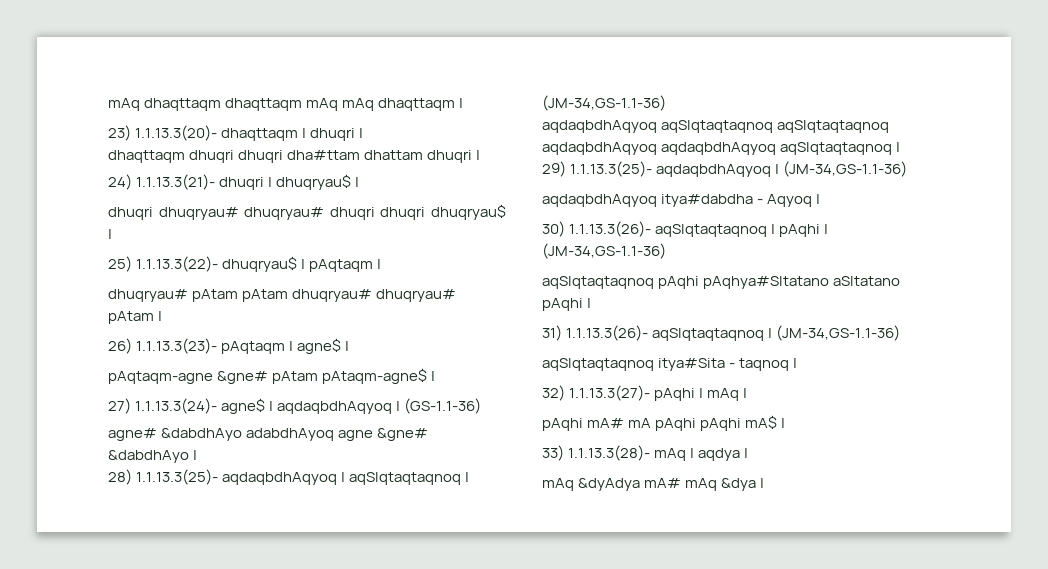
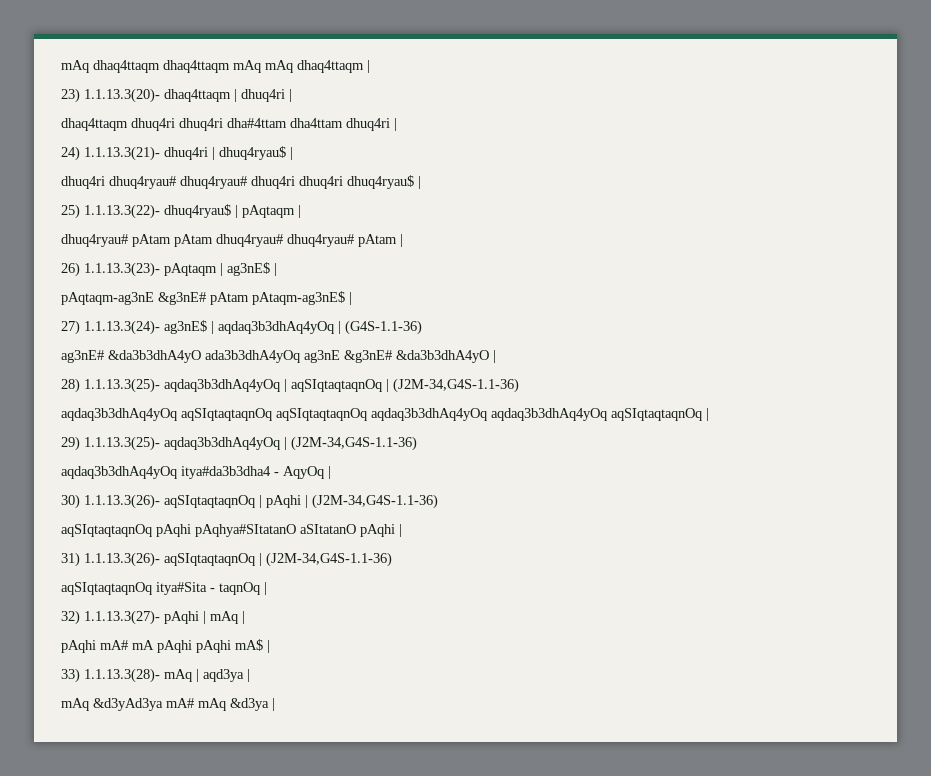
[108,98,303,111] mAq dhaqttaqm dhaqttaqm -> [61,60,230,73] mAq dhaq4ttaqm dhaq4ttaqm
[378,98,456,111] dhaqttaqm -> [297,60,364,73] dhaq4ttaqm
[221,128,364,141] [108,150,481,163] [108,174,360,190] [108,204,506,220] dhaqttaqm | dhuqri | // dhaqttaqm dhuqri dhuqri dha#ttam dhattam dhuqri | // 24) 1.1.13.3(21)- dhuqri | dhuqryau$ | // dhuqri dhuqryau# dhuqryau# dhuqri dhuqri dhuqryau$ -> [164,89,292,102] [61,118,397,131] [61,146,293,161] [61,175,414,189] dhaq4ttaqm | dhuq4ri | // dhaq4ttaqm dhuq4ri dhuq4ri dha#4ttam dha4ttam dhuq4ri | // 24) 1.1.13.3(21)- dhuq4ri | dhuq4ryau$ | // dhuq4ri dhuq4ryau# dhuq4ryau# dhuq4ri dhuq4ri dhuq4ryau$
[222,256,298,272] dhuqryau$ -> [164,204,231,218] dhuq4ryau$
[108,289,188,302] dhuqryau# -> [61,234,128,247] dhuq4ryau#
[292,289,457,302] dhuqryau# dhuqryau# -> [216,234,354,247] dhuq4ryau# dhuq4ryau#
[297,338,350,354] [108,368,428,384] agne$ | // pAqtaqm-agne &gne# pAtam pAtaqm-agne$ -> [227,262,277,276] [61,291,345,305] ag3nE$ | // pAqtaqm-ag3nE &g3nE# pAtam pAtaqm-ag3nE$
[221,398,482,414] [108,428,429,441] [108,450,198,463] [108,469,470,485] [542,95,666,111] [542,120,890,133] [542,142,901,155] [542,161,908,177] [542,194,813,207] agne$ | aqdaqbdhAqyoq | (GS-1.1-36) // agne# &dabdhAyo adabdhAyoq agne &gne# &dabdhAyo | // 28) 1.1.13.3(25)- aqdaqbdhAqyoq | aqSIqtaqtaqnoq | (JM-34,GS-1.1-36) // aqdaqbdhAqyoq aqSIqtaqtaqnoq aqSIqtaqtaqnoq aqdaqbdhAqyoq aqdaqbdhAqyoq aqSIqtaqtaqnoq | // 29) 1.1.13.3(25)- aqdaqbdhAqyoq | (JM-34,GS-1.1-36) // aqdaqbdhAqyoq itya#dabdha - Aqyoq -> [164,320,422,335] [61,350,496,363] [61,378,519,393] [61,408,709,421] [61,436,417,451] [61,466,324,479] ag3nE$ | aqdaq3b3dhAq4yOq | (G4S-1.1-36) // ag3nE# &da3b3dhA4yO ada3b3dhA4yOq ag3nE &g3nE# &da3b3dhA4yO | // 28) 1.1.13.3(25)- aqdaq3b3dhAq4yOq | aqSIqtaqtaqnOq | (J2M-34,G4S-1.1-36) // aqdaq3b3dhAq4yOq aqSIqtaqtaqnOq aqSIqtaqtaqnOq aqdaq3b3dhAq4yOq aqdaq3b3dhAq4yOq aqSIqtaqtaqnOq | // 29) 1.1.13.3(25)- aqdaq3b3dhAq4yOq | (J2M-34,G4S-1.1-36) // aqdaq3b3dhAq4yOq itya#da3b3dha4 - AqyOq
[655,224,768,237] aqSIqtaqtaqnoq -> [164,495,255,508] aqSIqtaqtaqnOq
[542,243,666,259] [542,276,901,289] (JM-34,GS-1.1-36) // aqSIqtaqtaqnoq pAqhi pAqhya#SItatano aSItatano -> [312,494,438,509] [61,524,356,537] (J2M-34,G4S-1.1-36) // aqSIqtaqtaqnOq pAqhi pAqhya#SItatanO aSItatanO
[652,325,901,341] [542,358,654,371] aqSIqtaqtaqnoq | (JM-34,GS-1.1-36) // aqSIqtaqtaqnoq -> [164,552,392,567] [61,582,152,595] aqSIqtaqtaqnOq | (J2M-34,G4S-1.1-36) // aqSIqtaqtaqnOq
[739,358,790,371] taqnoq -> [219,582,260,595] taqnOq
[698,448,741,461] aqdya -> [203,669,244,682] aqd3ya
[578,478,641,491] &dyAdya -> [93,698,163,711] &d3yAd3ya
[721,478,757,491] &dya -> [230,698,269,711] &d3ya

